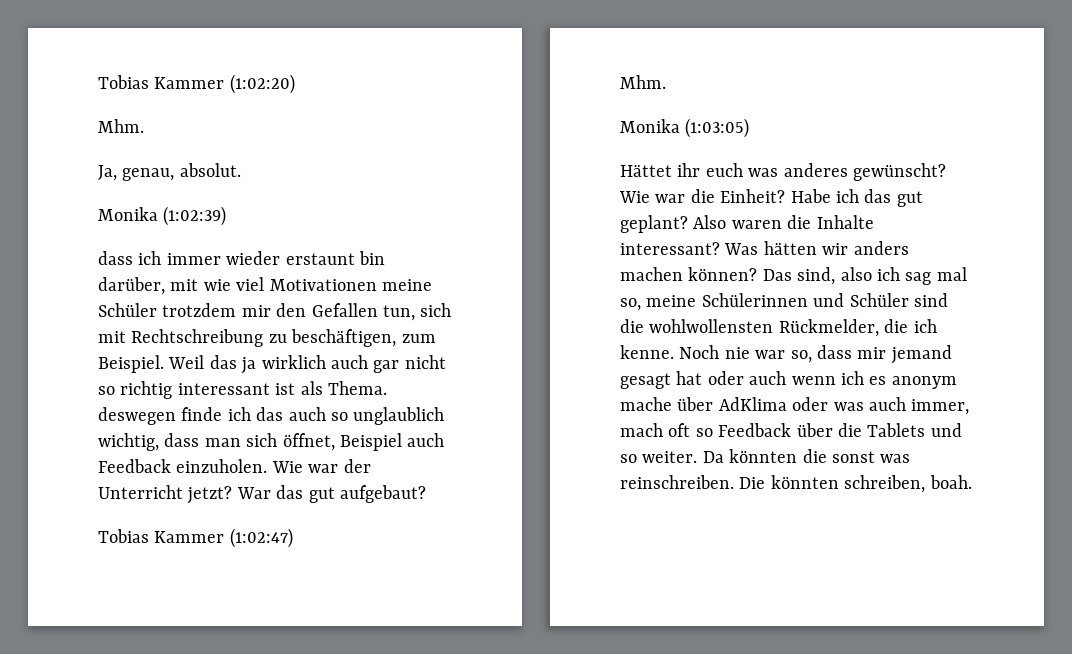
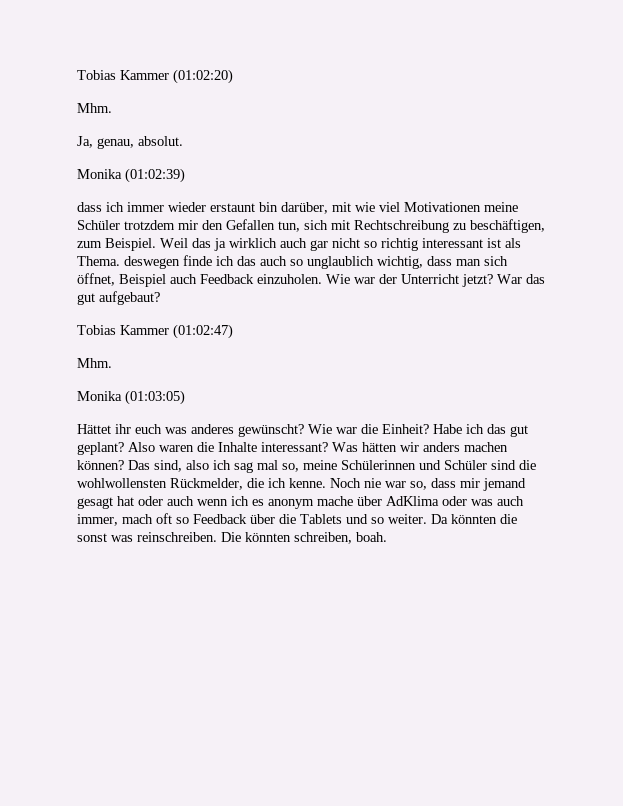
[98,74,295,94] Tobias Kammer (1:02:20) -> [77,69,233,84] Tobias Kammer (01:02:20)
[163,206,227,226] (1:02:39) -> [125,168,185,183] (01:02:39)
[229,528,293,548] (1:02:47) -> [173,324,233,339] (01:02:47)
[685,118,750,138] (1:03:05) -> [125,390,185,405] (01:03:05)

